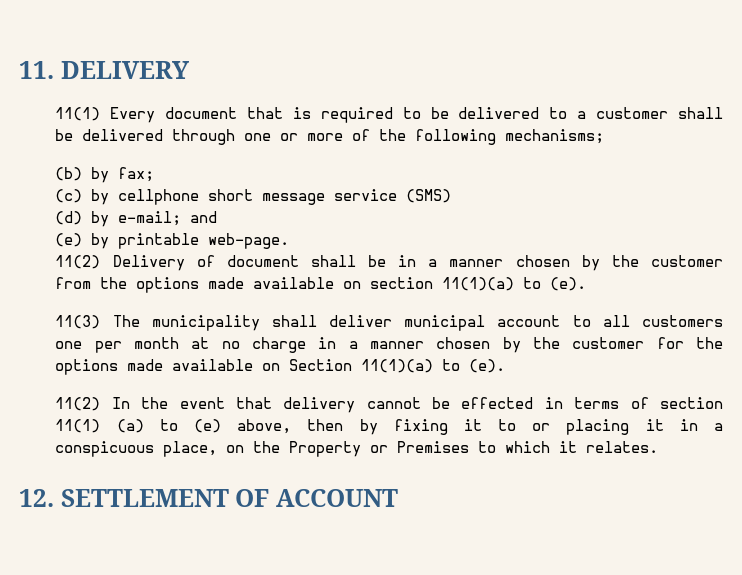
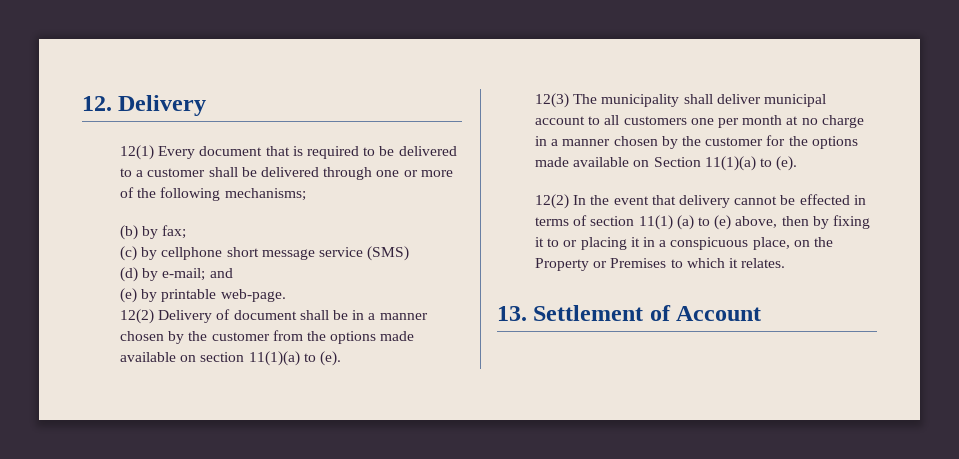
[19,61,189,79] [55,107,101,121] 11. DELIVERY // 11(1) -> [82,95,207,116] [120,145,155,160] 12. Delivery // 12(1)
[55,255,101,269] 11(2) -> [120,309,155,324] 12(2)
[55,315,101,329] 11(3) -> [535,93,570,108] 12(3)
[55,397,101,411] 11(2) -> [535,194,570,209] 12(2)
[19,489,398,507] 12. SETTLEMENT OF ACCOUNT -> [497,305,762,321] 13. Settlement of Account

